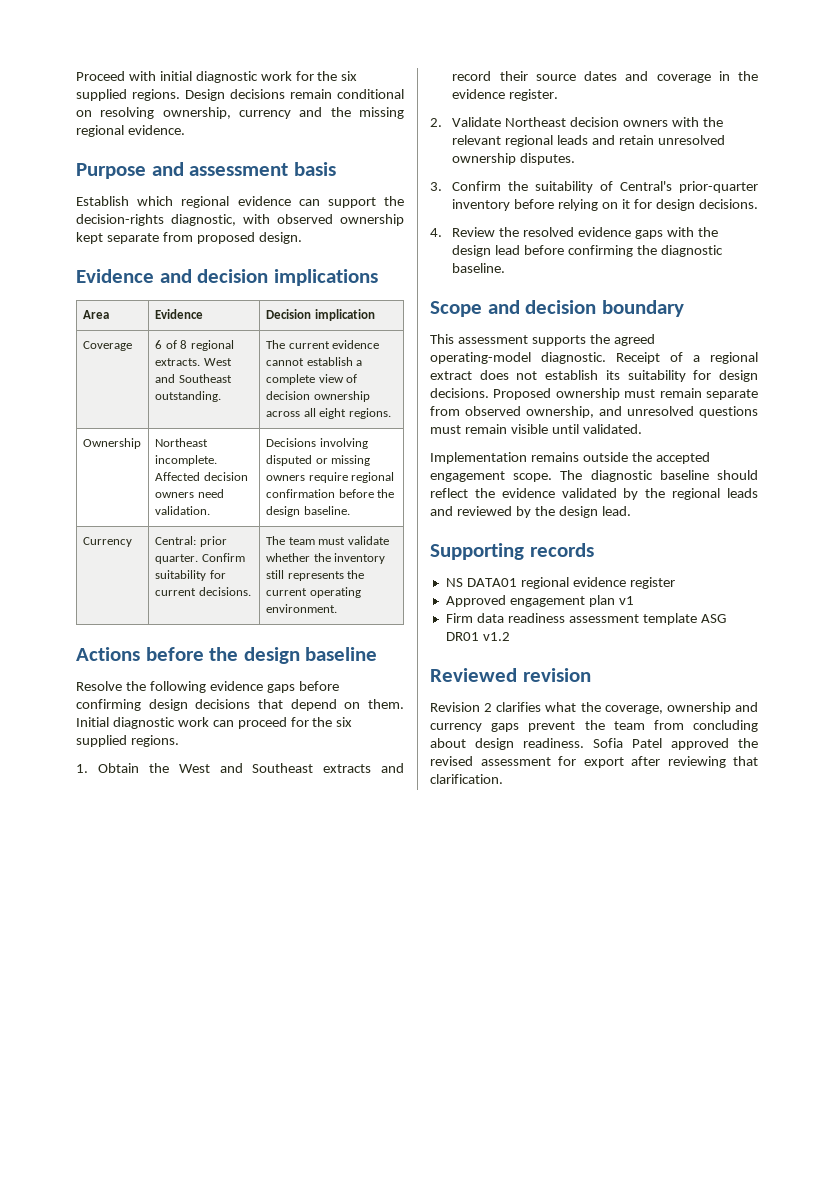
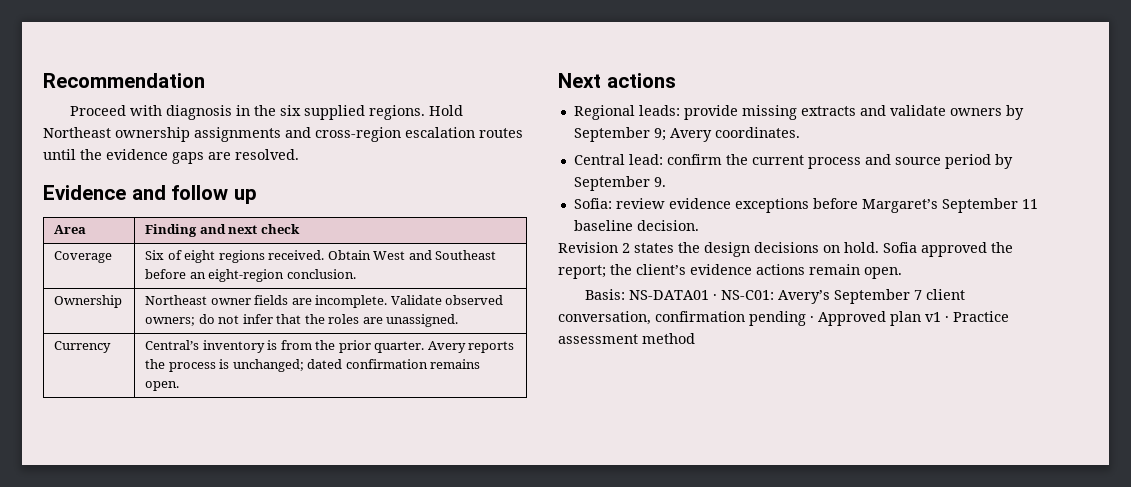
(76, 76) none -> [43,73,205,88] Recommendation //
[159,71,358,83] [76,89,404,101] [76,107,404,119] [76,125,185,137] [76,162,336,179] [76,196,404,208] [76,214,404,226] [76,232,302,244] initial diagnostic work for the six supplied regions. Design decisions remain conditional on resolving ownership, currency and the missing regional evidence. // Purpose and assessment basis // Establish which regional evidence can support the decision-rights diagnostic, with observed ownership kept separate from proposed design. -> [166,105,464,120] [43,127,523,142] [43,149,299,164] diagnosis in the six supplied regions. Hold Northeast ownership assignments and cross-region escalation routes until the evidence gaps are resolved.
[197,269,378,286] decision implications -> [171,185,257,204] follow up
[154,309,203,319] [265,309,375,321] [82,341,132,351] [154,340,234,351] [154,358,232,366] [154,374,232,383] [154,391,221,402] [265,340,380,349] [265,357,363,366] [265,374,358,385] [265,391,370,402] [265,408,391,419] [82,438,141,449] [154,438,208,447] [154,455,217,466] [154,472,248,481] [154,489,224,498] [154,506,210,515] [265,438,368,449] [265,455,371,466] [265,472,395,483] [265,489,395,498] [265,506,350,517] [82,537,132,547] [154,536,227,547] [154,553,245,564] [154,570,226,581] [154,587,251,596] [265,536,389,545] [265,553,386,564] [265,570,365,581] [265,587,361,598] [265,604,337,613] [76,647,378,664] [76,681,339,693] [76,699,404,711] [76,717,353,729] [76,735,179,747] [76,763,404,773] [452,71,758,83] [452,89,559,101] [430,117,723,127] [452,135,725,147] [452,153,576,165] [430,181,758,193] [452,199,758,211] [430,227,718,239] [452,245,723,257] [452,263,506,273] [430,300,684,317] [430,334,655,346] [430,352,758,364] [430,370,758,382] [430,388,758,400] [430,406,758,418] [430,424,642,434] [430,452,710,464] [430,470,758,482] [430,488,758,500] [430,506,631,518] [430,543,594,560] [445,577,675,589] [445,595,634,607] [445,613,726,625] [445,632,510,641] [430,668,591,682] [430,702,758,714] [430,720,758,732] [430,738,758,750] [430,756,758,768] [430,774,503,784] Evidence | Decision implication // Coverage | 6 of 8 regional extracts. West and Southeast outstanding. | The current evidence cannot establish a complete view of decision ownership across all eight regions. // Ownership | Northeast incomplete. Affected decision owners need validation. | Decisions involving disputed or missing owners require regional confirmation before the design baseline. // Currency | Central: prior quarter. Confirm suitability for current decisions. | The team must validate whether the inventory still represents the current operating environment. // Actions before the design baseline // Resolve the following evidence gaps before confirming design decisions that depend on them. Initial diagnostic work can proceed for the six supplied regions. // 1. Obtain the West and Southeast extracts and record their source dates and coverage in the evidence register. // 2. Validate Northeast decision owners with the relevant regional leads and retain unresolved ownership disputes. // 3. Confirm the suitability of Central's prior-quarter inventory before relying on it for design decisions. // 4. Review the resolved evidence gaps with the design lead before confirming the diagnostic baseline. // Scope and decision boundary // This assessment supports the agreed operating-model diagnostic. Receipt of a regional extract does not establish its suitability for design decisions. Proposed ownership must remain separate from observed ownership, and unresolved questions must remain visible until validated. // Implementation remains outside the accepted engagement scope. The diagnostic baseline should reflect the evidence validated by the regional leads and reviewed by the design lead. // Supporting records // NS DATA01 regional evidence register // Approved engagement plan v1 // Firm data readiness assessment template ASG DR01 v1.2 // Reviewed revision // Revision 2 clarifies what the coverage, ownership and currency gaps prevent the team from concluding about design readiness. Sofia Patel approved the revised assessment for export after reviewing that clarification. -> [145,224,300,237] [54,251,113,263] [145,250,497,263] [145,269,356,282] [54,295,123,308] [145,295,504,308] [145,314,459,327] [54,341,112,353] [145,340,515,353] [145,359,481,372] [145,381,180,391] [558,73,676,88] [573,105,1024,120] [573,127,800,142] [573,154,1013,169] [573,176,666,191] [573,198,1038,213] [573,220,699,231] [558,242,1013,257] [558,264,902,279] [585,289,966,304] [558,311,1009,326] [558,333,695,344] Finding and next check // Coverage | Six of eight regions received. Obtain West and Southeast before an eight-region conclusion. // Ownership | Northeast owner fields are incomplete. Validate observed owners; do not infer that the roles are unassigned. // Currency | Central’s inventory is from the prior quarter. Avery reports the process is unchanged; dated confirmation remains open. // Next actions // Regional leads: provide missing extracts and validate owners by September 9; Avery coordinates. // Central lead: confirm the current process and source period by September 9. // Sofia: review evidence exceptions before Margaret’s September 11 baseline decision. // Revision 2 states the design decisions on hold. Sofia approved the report; the client’s evidence actions remain open. // Basis: NS-DATA01 · NS-C01: Avery’s September 7 client conversation, confirmation pending · Approved plan v1 · Practice assessment method

